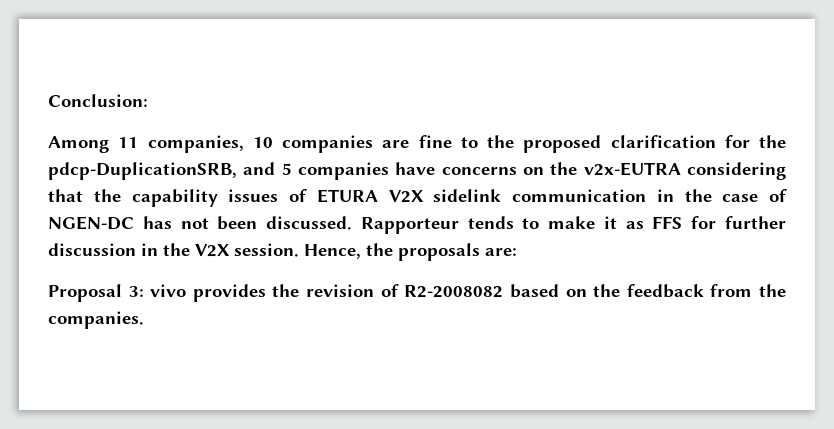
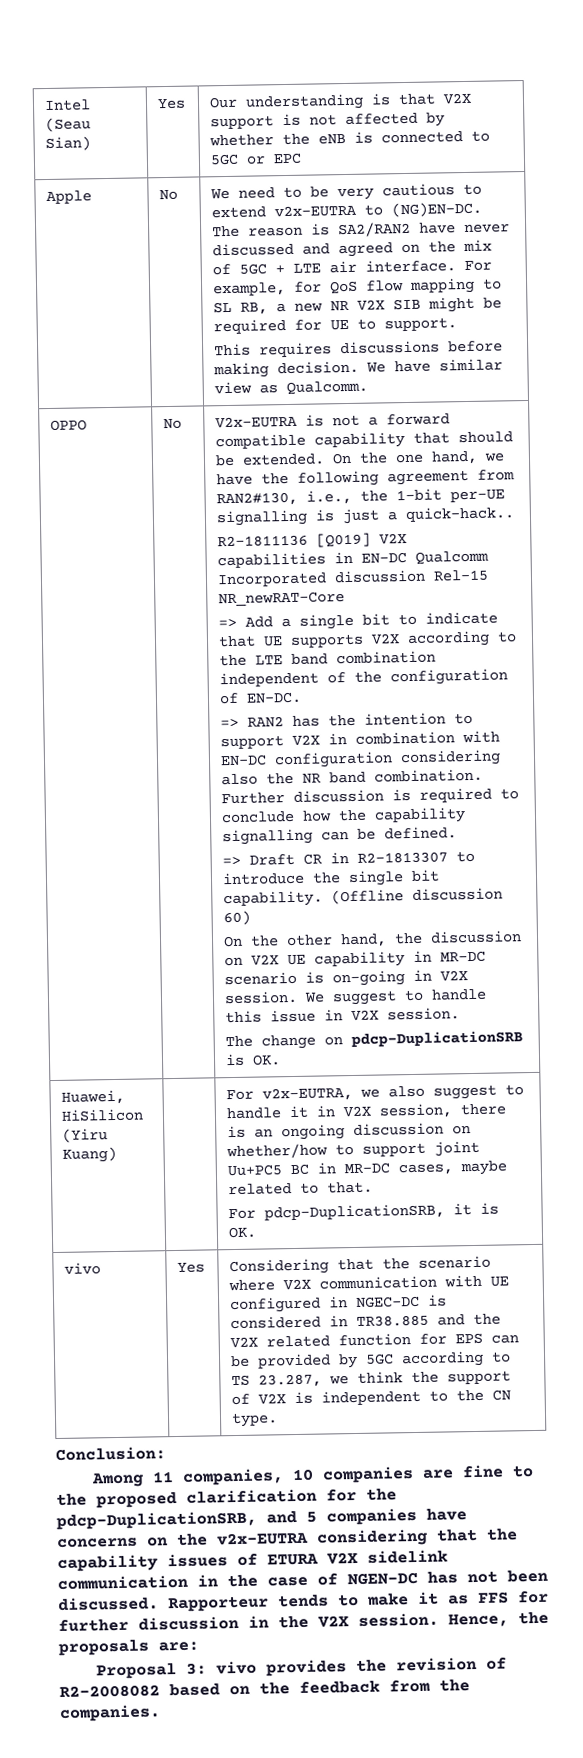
(48, 100) none -> [44,99,92,112] [45,117,92,133] [45,136,92,152] [157,98,187,110] [209,92,473,111] [210,112,446,130] [209,130,491,147] [210,152,303,166] [46,190,93,205] [159,189,179,201] [210,183,483,201] [211,201,483,219] [212,221,511,238] [212,239,493,258] [212,259,493,276] [213,277,503,297] [213,296,503,315] [213,317,458,335] [214,340,504,358] [213,358,504,379] [214,380,369,396] [50,419,88,431] [163,418,183,430] [215,413,451,429] [215,431,514,450] [215,450,506,467] [216,469,516,487] [216,488,506,507] [216,506,516,527] [217,532,408,548] [217,550,490,569] [217,569,490,588] [218,591,346,607] [218,611,499,630] [218,630,518,648] [219,650,437,667] [219,668,509,688] [219,691,303,705] [220,712,474,728] [220,730,501,750] [220,749,502,769] [221,768,484,786] [221,787,520,805] [221,807,467,824] [222,826,458,846] [222,850,476,866] [222,869,441,887] [223,887,504,908] [223,910,252,926] [223,930,523,948] [224,950,487,968] [224,969,469,987] [224,988,488,1006] [225,1007,461,1024] [225,1030,524,1050] [225,1053,282,1067] [61,1089,126,1105] [61,1108,145,1122] [62,1128,109,1143] [62,1146,118,1163] [226,1084,525,1102] [226,1103,507,1120] [227,1122,472,1141] [226,1140,481,1160] [227,1160,508,1177] [228,1181,374,1196] [228,1202,500,1221] [228,1226,258,1239] [64,1262,102,1275] [177,1262,206,1273] [229,1255,492,1276] [228,1274,510,1292] [230,1294,448,1314] [230,1313,502,1330] [230,1332,520,1349] [230,1350,512,1369] [231,1370,512,1388] [231,1389,512,1406] [231,1412,279,1428] Intel (Seau Sian) | Yes | Our understanding is that V2X support is not affected by whether the eNB is connected to 5GC or EPC // Apple | No | We need to be very cautious to extend v2x-EUTRA to (NG)EN-DC. The reason is SA2/RAN2 have never discussed and agreed on the mix of 5GC + LTE air interface. For example, for QoS flow mapping to SL RB, a new NR V2X SIB might be required for UE to support. // This requires discussions before making decision. We have similar view as Qualcomm. // OPPO | No | V2x-EUTRA is not a forward compatible capability that should be extended. On the one hand, we have the following agreement from RAN2#130, i.e., the 1-bit per-UE signalling is just a quick-hack.. // R2-1811136 [Q019] V2X capabilities in EN-DC Qualcomm Incorporated discussion Rel-15 NR_newRAT-Core // => Add a single bit to indicate that UE supports V2X according to the LTE band combination independent of the configuration of EN-DC. // => RAN2 has the intention to support V2X in combination with EN-DC configuration considering also the NR band combination. Further discussion is required to conclude how the capability signalling can be defined. // => Draft CR in R2-1813307 to introduce the single bit capability. (Offline discussion 60) // On the other hand, the discussion on V2X UE capability in MR-DC scenario is on-going in V2X session. We suggest to handle this issue in V2X session. // The change on pdcp-DuplicationSRB is OK. // Huawei, HiSilicon (Yiru Kuang) | | For v2x-EUTRA, we also suggest to handle it in V2X session, there is an ongoing discussion on whether/how to support joint Uu+PC5 BC in MR-DC cases, maybe related to that. // For pdcp-DuplicationSRB, it is OK. // vivo | Yes | Considering that the scenario where V2X communication with UE configured in NGEC-DC is considered in TR38.885 and the V2X related function for EPS can be provided by 5GC according to TS 23.287, we think the support of V2X is independent to the CN type. //

